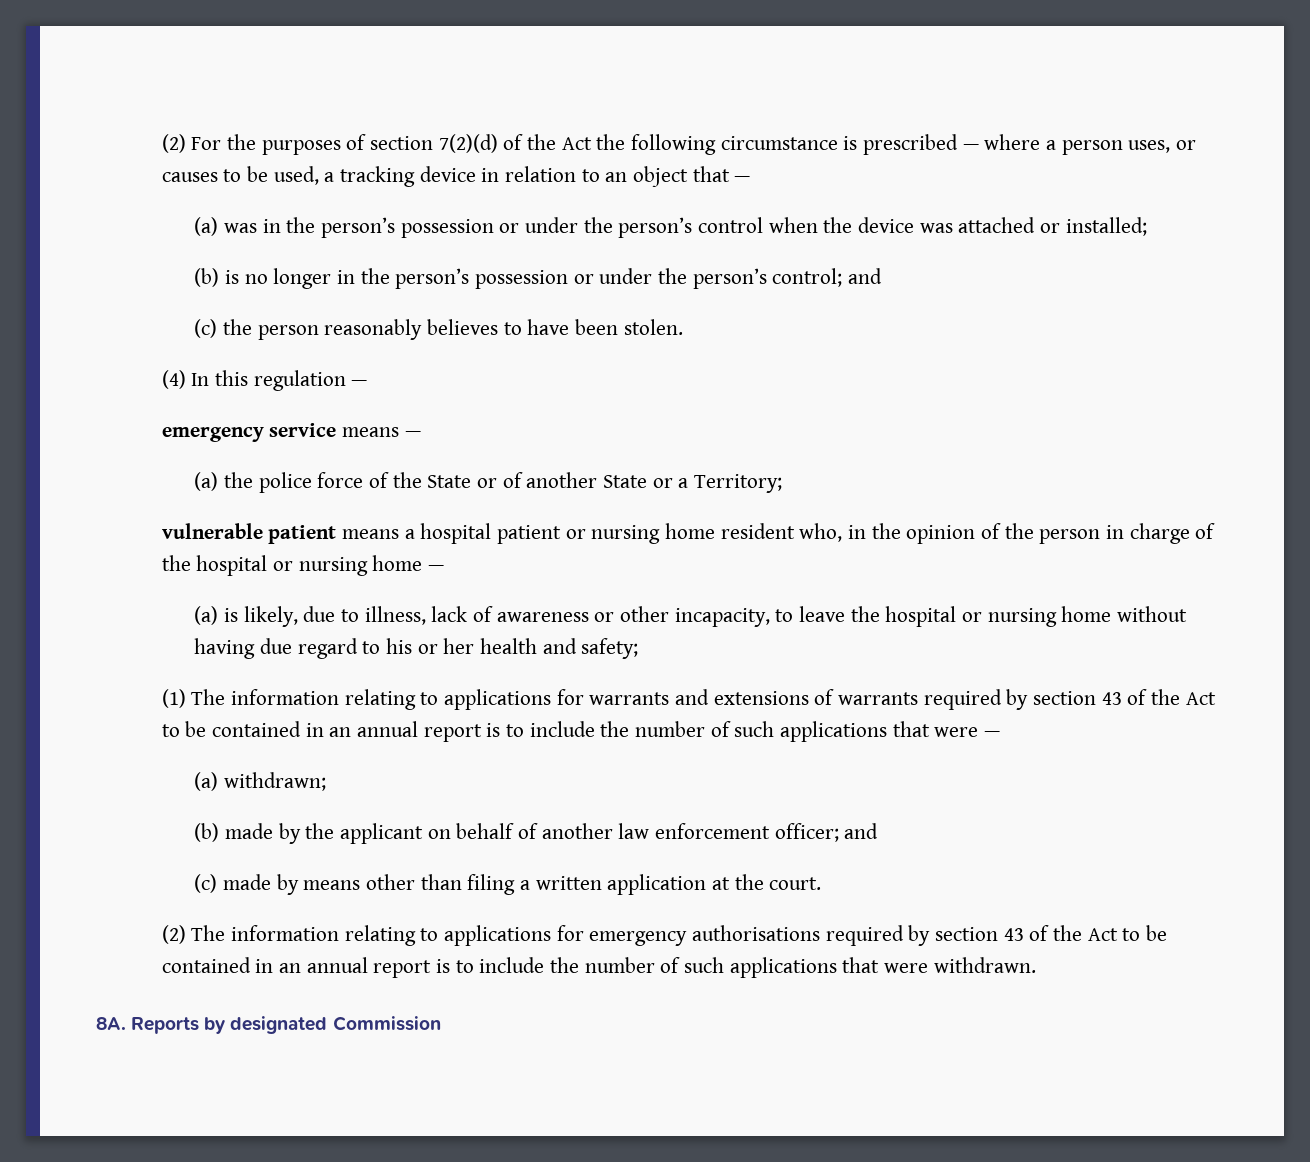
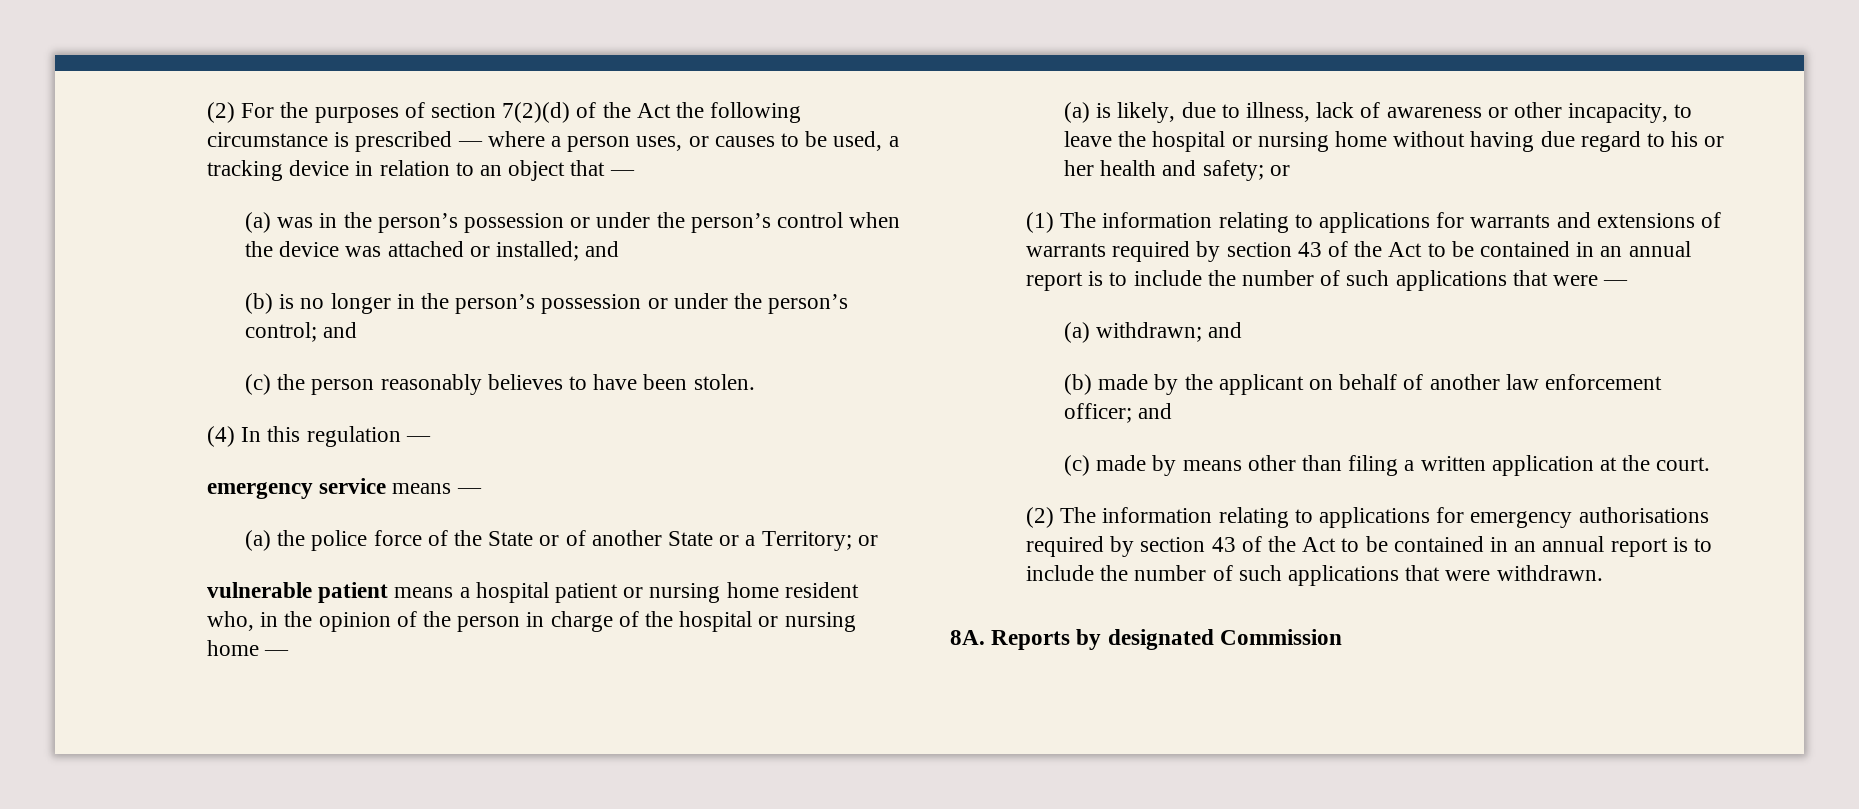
(1147, 226) none -> [585,241,620,257] and
(783, 483) none -> [857,535,878,546] or
(639, 648) none -> [1269,165,1290,176] or
(327, 781) none -> [1208,322,1243,338] and

